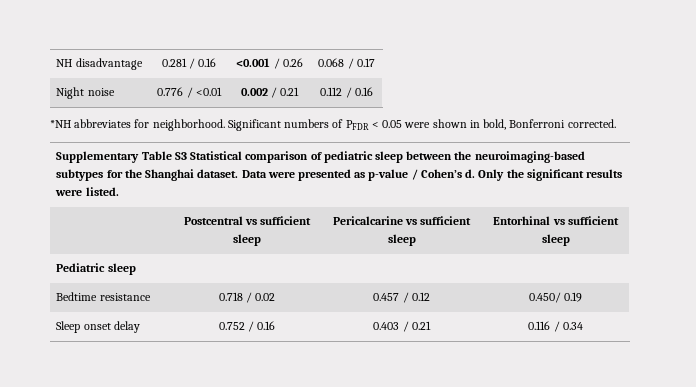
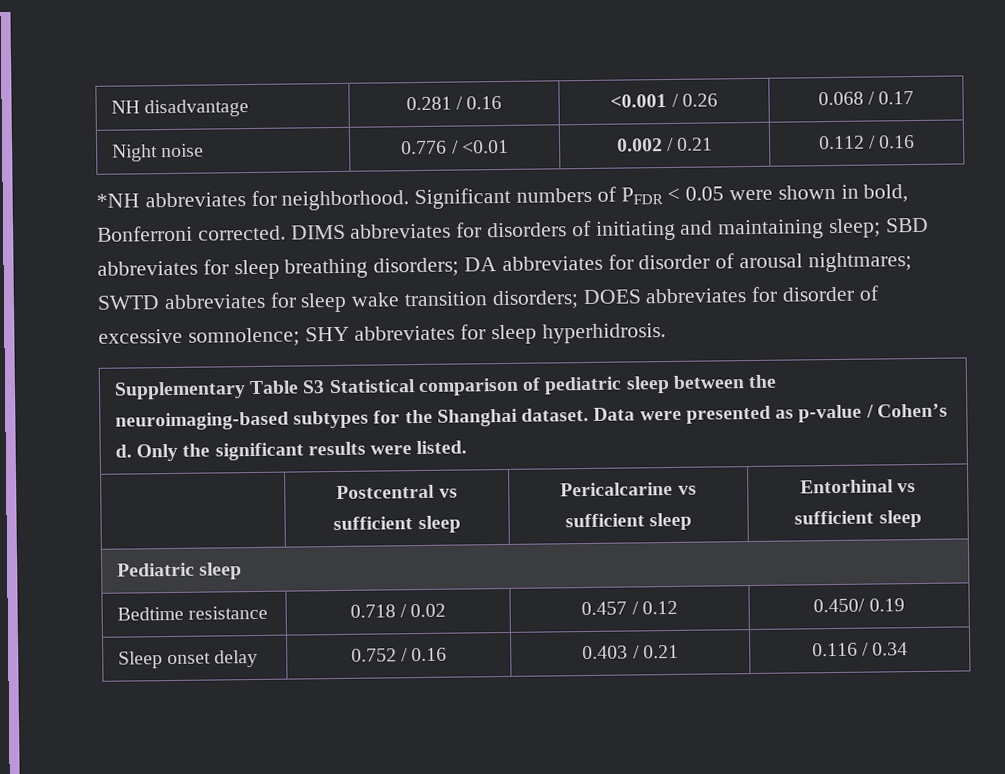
(616, 123) none -> [290,217,929,241] [97,252,912,280] [97,285,879,313] [98,323,666,347] DIMS abbreviates for disorders of initiating and maintaining sleep; SBD abbreviates for sleep breathing disorders; DA abbreviates for disorder of arousal nightmares; SWTD abbreviates for sleep wake transition disorders; DOES abbreviates for disorder of excessive somnolence; SHY abbreviates for sleep hyperhidrosis.

